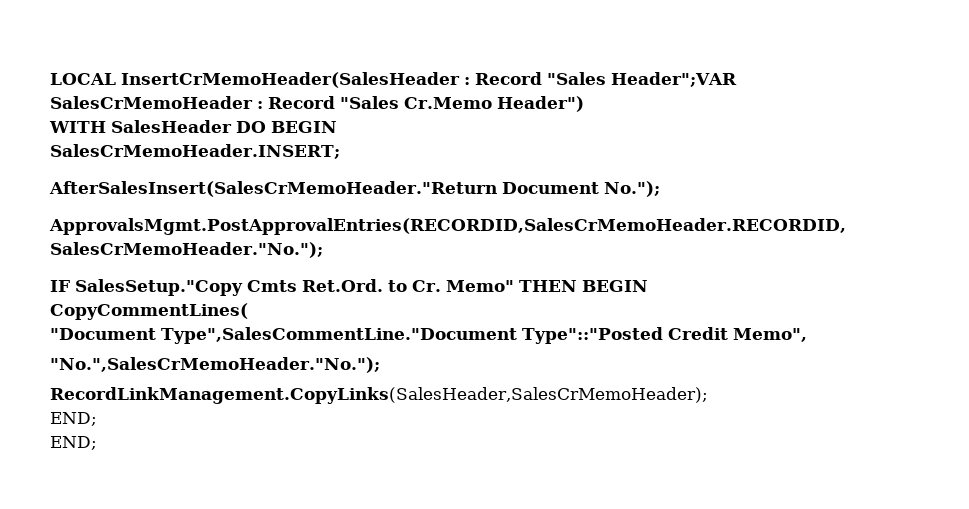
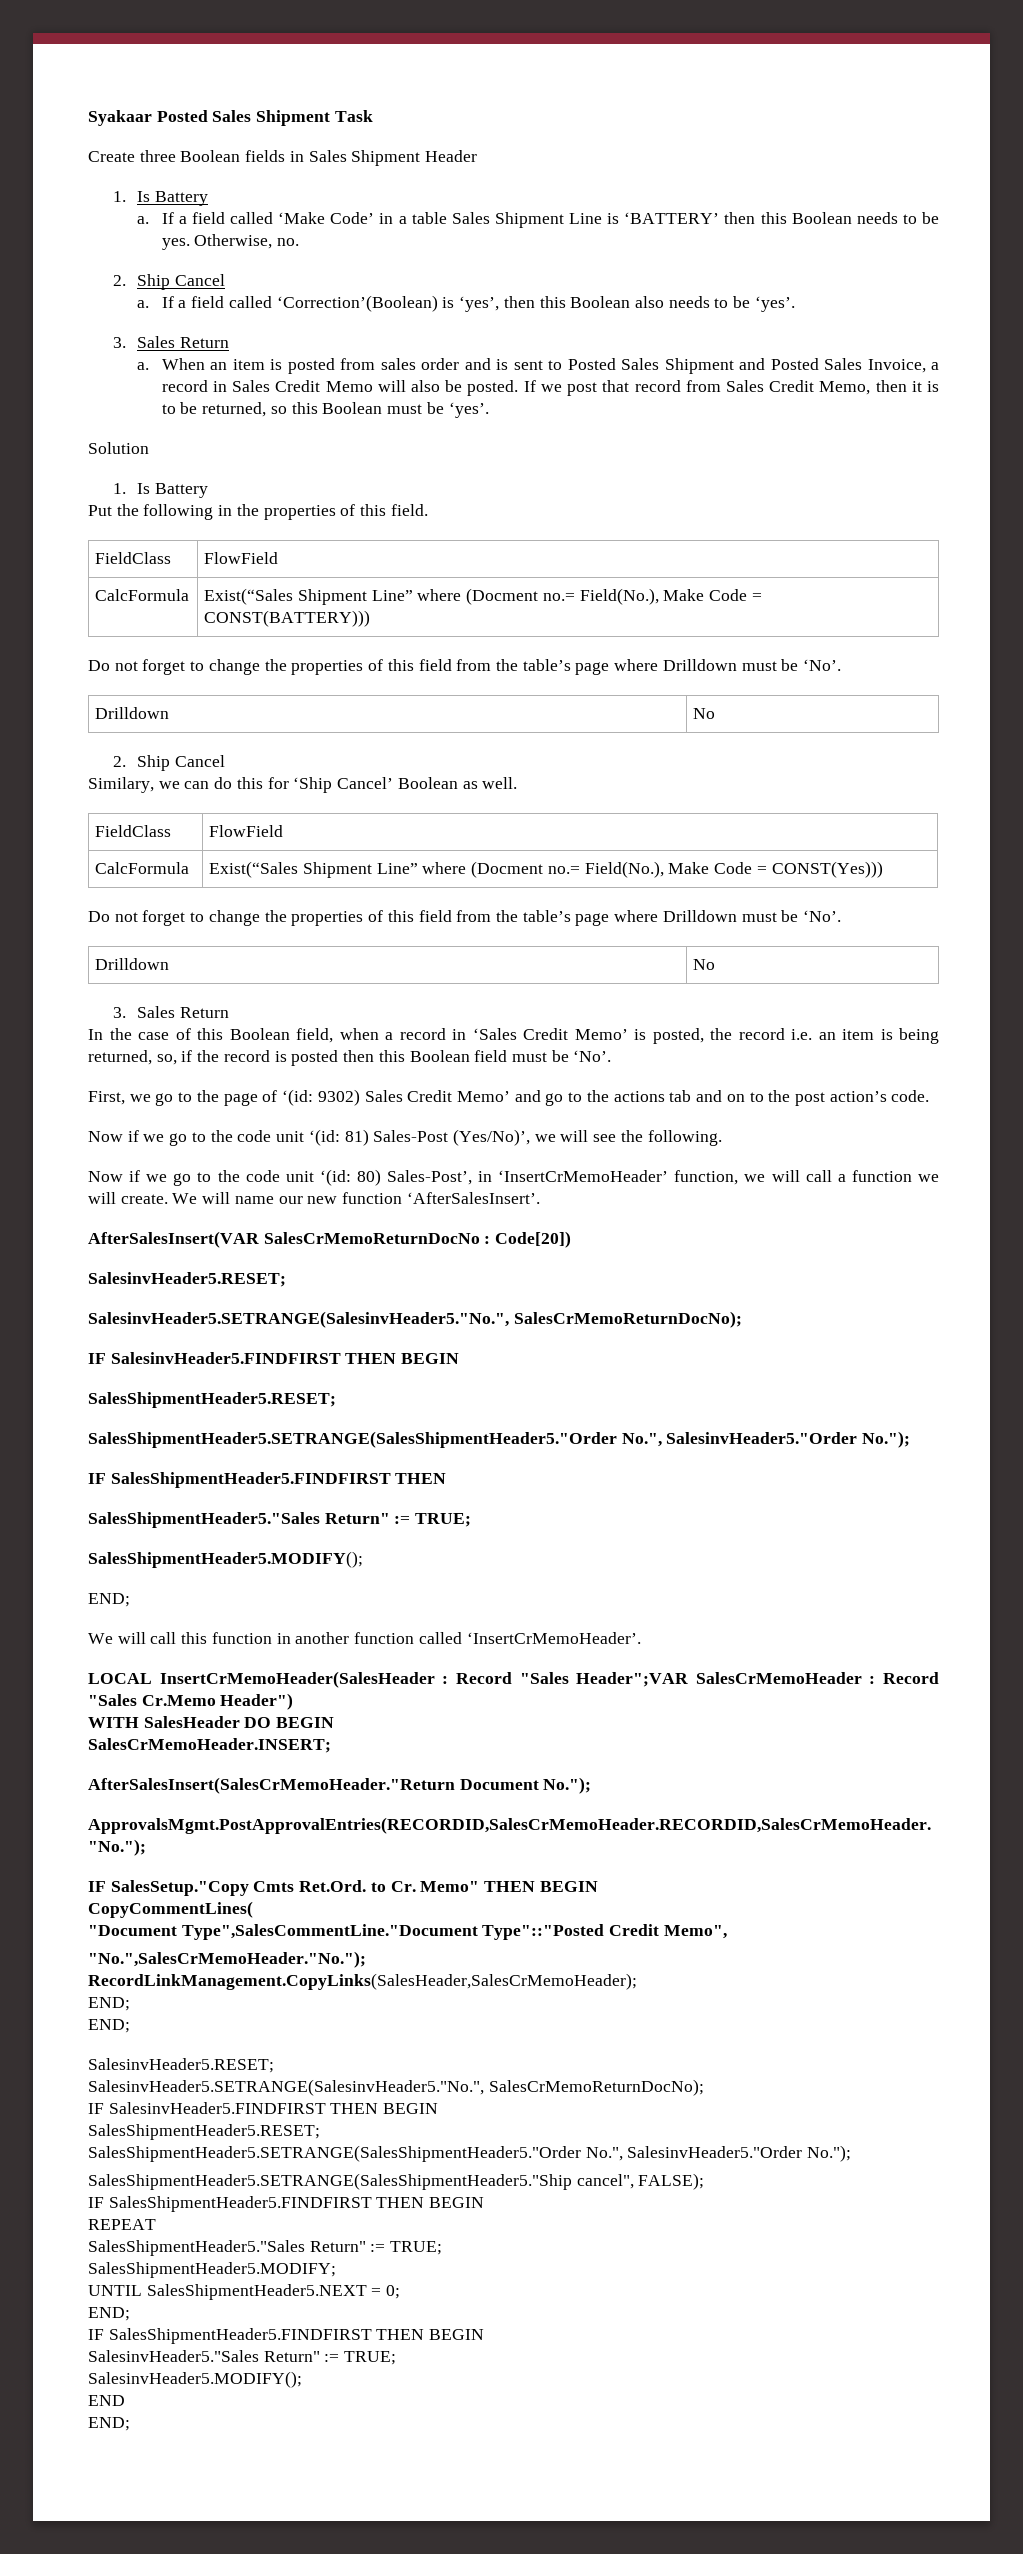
(50, 79) none -> [88,110,373,126] [88,150,478,166] [112,191,208,206] [137,212,939,228] [161,234,300,250] [112,274,225,290] [137,295,795,312] [112,336,229,348] [137,358,939,374] [161,380,939,396] [161,402,489,418] [88,442,149,454] [112,483,208,498] [88,504,428,520] [95,552,172,564] [204,552,279,564] [95,589,190,601] [204,588,762,605] [204,610,371,627] [88,659,842,675] [95,707,170,719] [693,708,716,719] [112,755,225,771] [88,777,518,793] [95,825,172,837] [209,825,284,837] [95,862,190,874] [209,861,883,878] [88,910,842,926] [95,958,170,970] [693,959,716,970] [112,1006,229,1018] [88,1028,939,1044] [88,1050,612,1066] [88,1089,930,1106] [88,1129,722,1146] [88,1169,939,1186] [88,1192,540,1204] [88,1231,572,1248] [88,1272,286,1287] [88,1311,742,1328] [88,1352,460,1364] [88,1392,336,1408] [88,1431,911,1448] [88,1472,447,1488] [88,1512,472,1528] [88,1551,363,1568] [88,1593,130,1607] [88,1632,641,1644] Syakaar Posted Sales Shipment Task // Create three Boolean fields in Sales Shipment Header // 1. Is Battery // a. If a field called ‘Make Code’ in a table Sales Shipment Line is ‘BATTERY’ then this Boolean needs to be yes. Otherwise, no. // 2. Ship Cancel // a. If a field called ‘Correction’(Boolean) is ‘yes’, then this Boolean also needs to be ‘yes’. // 3. Sales Return // a. When an item is posted from sales order and is sent to Posted Sales Shipment and Posted Sales Invoice, a record in Sales Credit Memo will also be posted. If we post that record from Sales Credit Memo, then it is to be returned, so this Boolean must be ‘yes’. // Solution // 1. Is Battery // Put the following in the properties of this field. // FieldClass | FlowField // CalcFormula | Exist(“Sales Shipment Line” where (Docment no.= Field(No.), Make Code = CONST(BATTERY))) // Do not forget to change the properties of this field from the table’s page where Drilldown must be ‘No’. // Drilldown | No // 2. Ship Cancel // Similary, we can do this for ‘Ship Cancel’ Boolean as well. // FieldClass | FlowField // CalcFormula | Exist(“Sales Shipment Line” where (Docment no.= Field(No.), Make Code = CONST(Yes))) // Do not forget to change the properties of this field from the table’s page where Drilldown must be ‘No’. // Drilldown | No // 3. Sales Return // In the case of this Boolean field, when a record in ‘Sales Credit Memo’ is posted, the record i.e. an item is being returned, so, if the record is posted then this Boolean field must be ‘No’. // First, we go to the page of ‘(id: 9302) Sales Credit Memo’ and go to the actions tab and on to the post action’s code. // Now if we go to the code unit ‘(id: 81) Sales-Post (Yes/No)’, we will see the following. // Now if we go to the code unit ‘(id: 80) Sales-Post’, in ‘InsertCrMemoHeader’ function, we will call a function we will create. We will name our new function ‘AfterSalesInsert’. // AfterSalesInsert(VAR SalesCrMemoReturnDocNo : Code[20]) // SalesinvHeader5.RESET; // SalesinvHeader5.SETRANGE(SalesinvHeader5."No.", SalesCrMemoReturnDocNo); // IF SalesinvHeader5.FINDFIRST THEN BEGIN // SalesShipmentHeader5.RESET; // SalesShipmentHeader5.SETRANGE(SalesShipmentHeader5."Order No.", SalesinvHeader5."Order No."); // IF SalesShipmentHeader5.FINDFIRST THEN // SalesShipmentHeader5."Sales Return" := TRUE; // SalesShipmentHeader5.MODIFY(); // END; // We will call this function in another function called ‘InsertCrMemoHeader’. //
(97, 443) none -> [88,2058,274,2073] [88,2079,704,2096] [88,2102,439,2114] [88,2124,320,2140] [88,2145,852,2162] [88,2173,705,2190] [88,2196,485,2212] [88,2219,156,2230] [88,2240,443,2256] [88,2262,336,2278] [88,2284,401,2300] [88,2307,130,2321] [88,2328,485,2344] [88,2350,397,2365] [88,2371,302,2388] [88,2395,125,2406] [88,2417,130,2431] // SalesinvHeader5.RESET; // SalesinvHeader5.SETRANGE(SalesinvHeader5."No.", SalesCrMemoReturnDocNo); // IF SalesinvHeader5.FINDFIRST THEN BEGIN // SalesShipmentHeader5.RESET; // SalesShipmentHeader5.SETRANGE(SalesShipmentHeader5."Order No.", SalesinvHeader5."Order No."); // SalesShipmentHeader5.SETRANGE(SalesShipmentHeader5."Ship cancel", FALSE); // IF SalesShipmentHeader5.FINDFIRST THEN BEGIN // REPEAT // SalesShipmentHeader5."Sales Return" := TRUE; // SalesShipmentHeader5.MODIFY; // UNTIL SalesShipmentHeader5.NEXT = 0; // END; // IF SalesShipmentHeader5.FINDFIRST THEN BEGIN // SalesinvHeader5."Sales Return" := TRUE; // SalesinvHeader5.MODIFY(); // END // END;

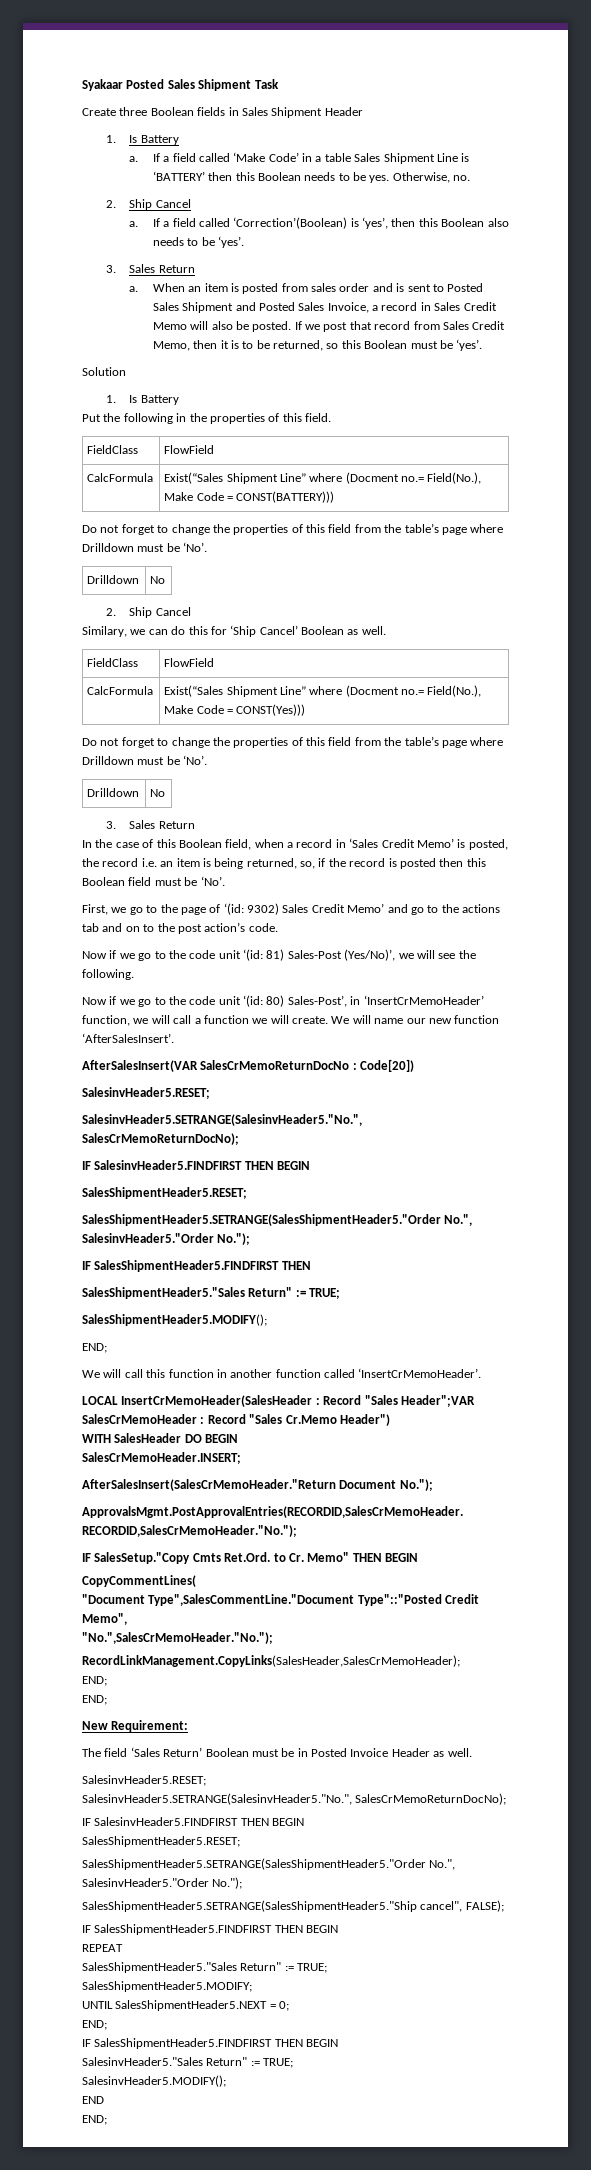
(130, 2026) none -> [82,1720,189,1732] [82,1747,472,1757] // New Requirement: // The field ‘Sales Return’ Boolean must be in Posted Invoice Header as well.

